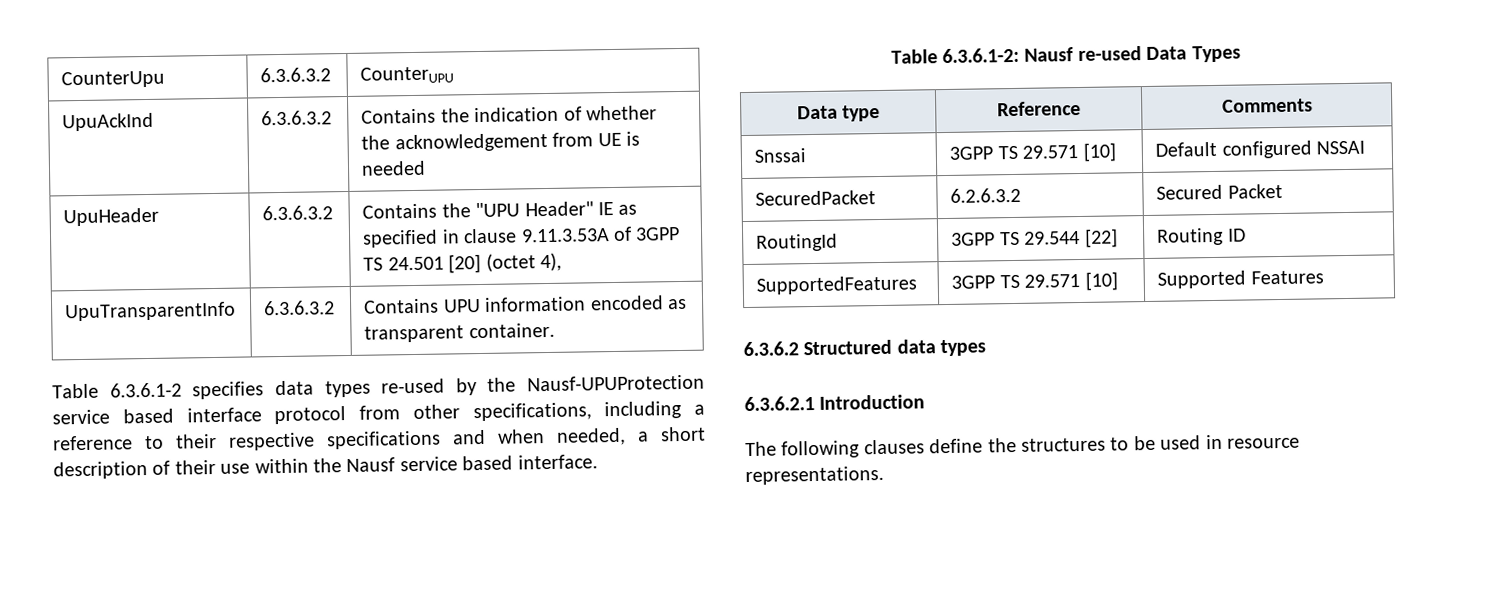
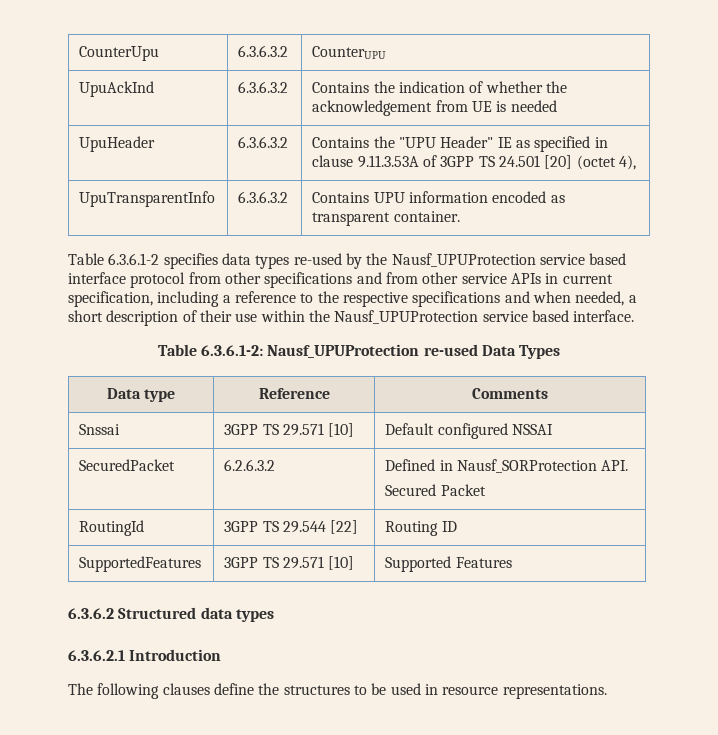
[527,374,705,392] Nausf-UPUProtection -> [391,253,536,267] Nausf_UPUProtection
[472,402,592,422] specifications, -> [264,272,613,288] [68,291,153,307] specifications and from other service APIs in current specification,
[176,433,217,449] their -> [317,291,339,303] the
[346,457,396,473] Nausf -> [334,310,479,324] Nausf_UPUProtection
[1024,47,1075,62] Nausf -> [267,344,420,358] Nausf_UPUProtection
(1022, 195) none -> [385,459,629,473] Defined in Nausf_SORProtection API. //

